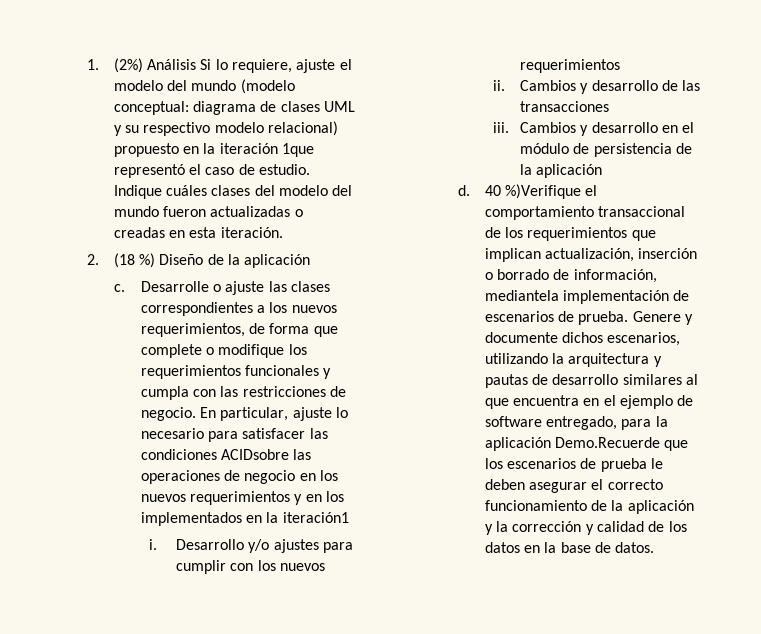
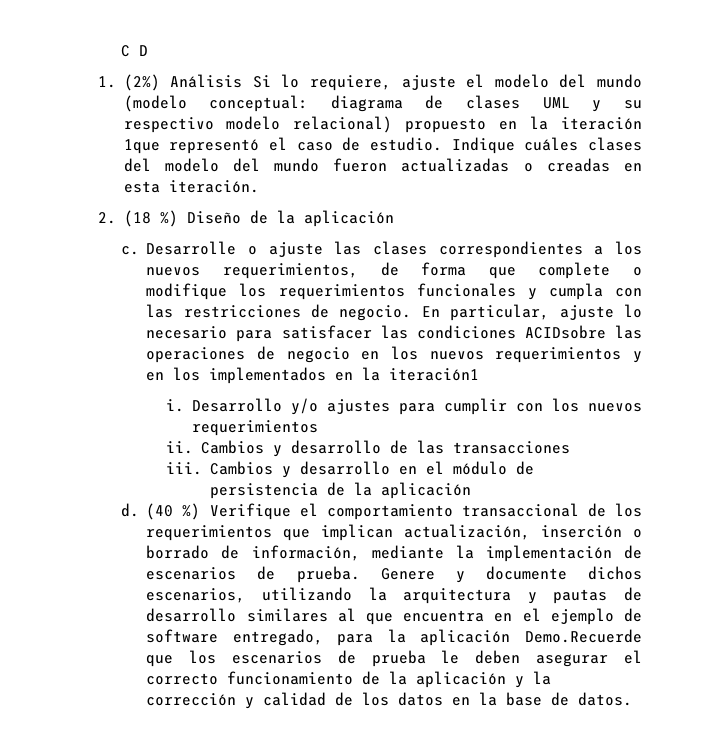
(86, 64) none -> [120,45,148,57] C D //
[484,184,581,199] 40 %)Verifique -> [146,503,291,520] (40 %) Verifique
[484,290,559,301] mediantela -> [371,545,474,559] mediante la

